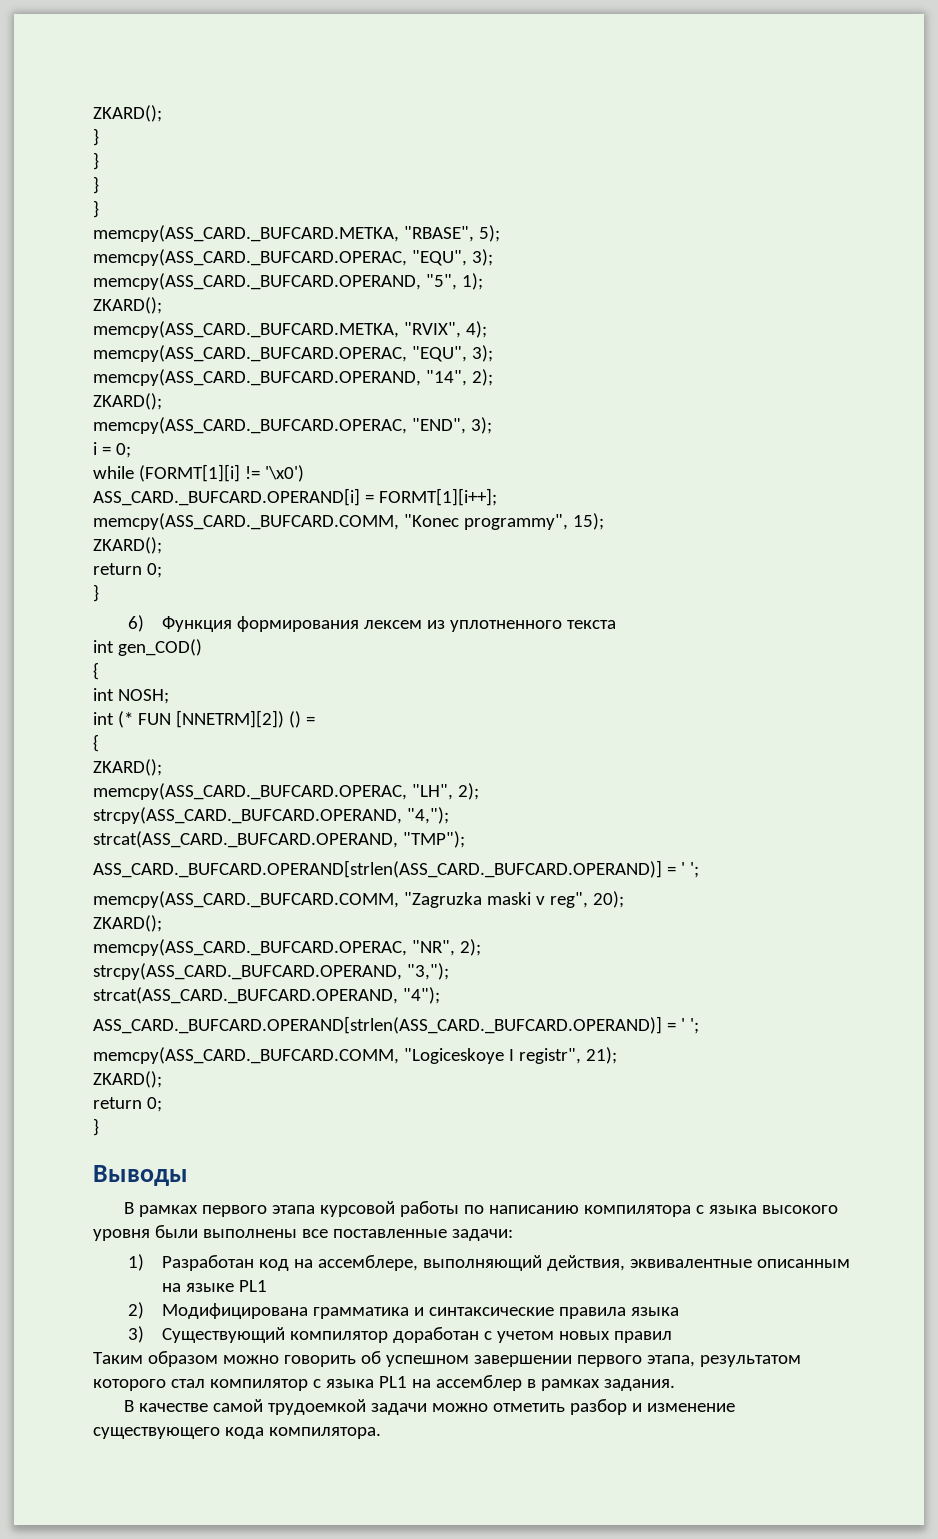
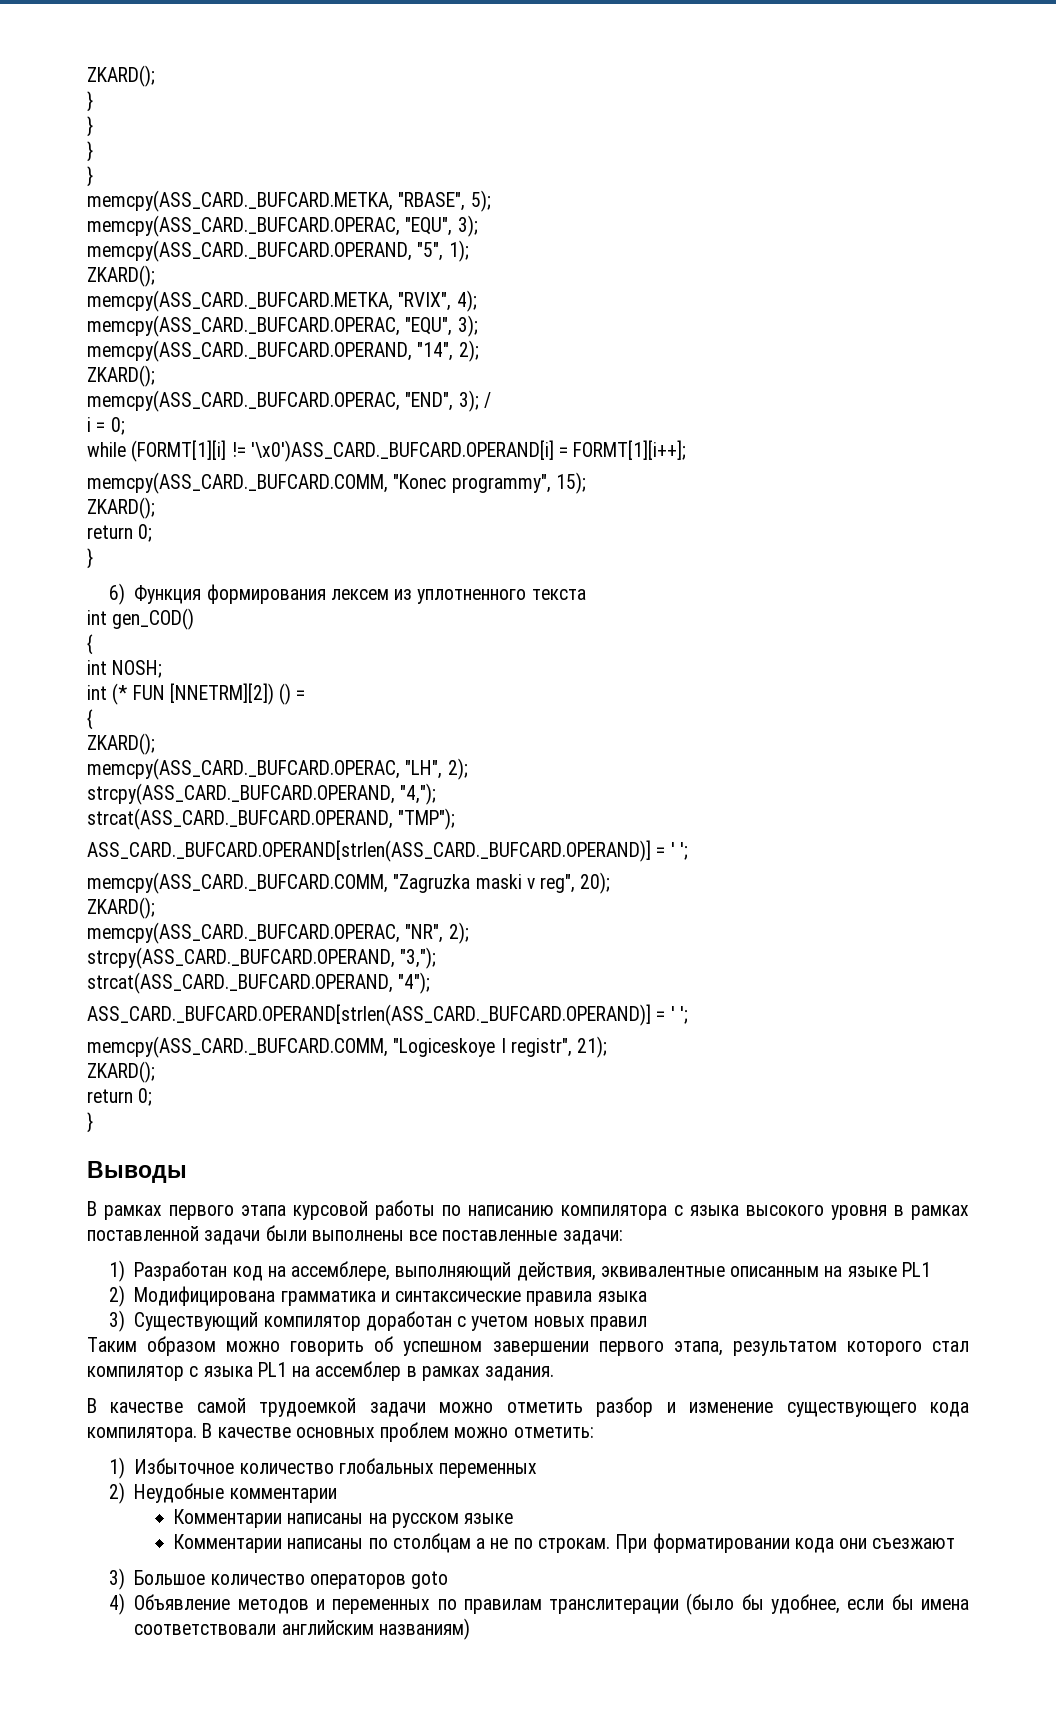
(492, 425) none -> [483,392,491,408] /
[264,465,304,482] [93,488,360,506] '\x0') // ASS_CARD._BUFCARD.OPERAND[i] -> [250,440,554,462] '\x0')ASS_CARD._BUFCARD.OPERAND[i]
(150, 1235) none -> [894,1205,969,1220] [87,1226,261,1245] в рамках поставленной задачи
(381, 1433) none -> [202,1422,594,1442] [108,1457,538,1479] [108,1482,337,1504] [173,1509,514,1528] [173,1533,956,1553] [108,1568,449,1590] [108,1593,969,1615] [134,1618,470,1640] В качестве основных проблем можно отметить: // 1) Избыточное количество глобальных переменных // 2) Неудобные комментарии // Комментарии написаны на русском языке // Комментарии написаны по столбцам а не по строкам. При форматировании кода они съезжают // 3) Большое количество операторов goto // 4) Объявление методов и переменных по правилам транслитерации (было бы удобнее, если бы имена соответствовали английским названиям)

